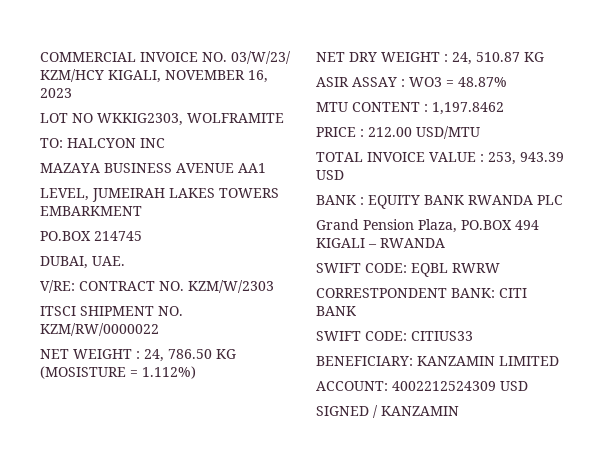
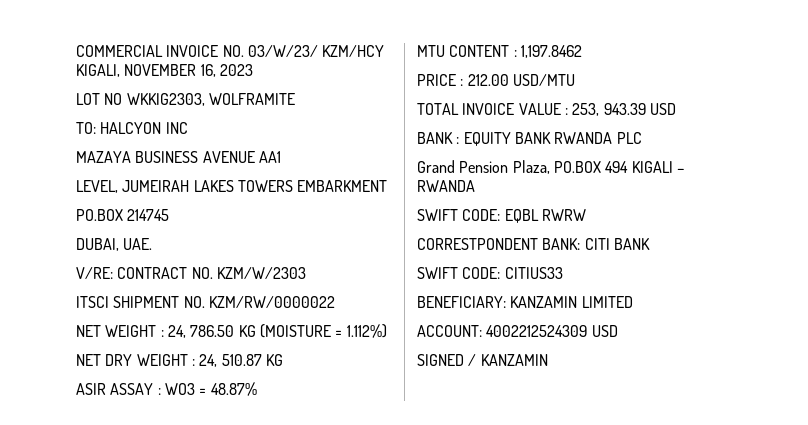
[40,366,126,379] (MOSISTURE -> [259,324,331,338] (MOISTURE

